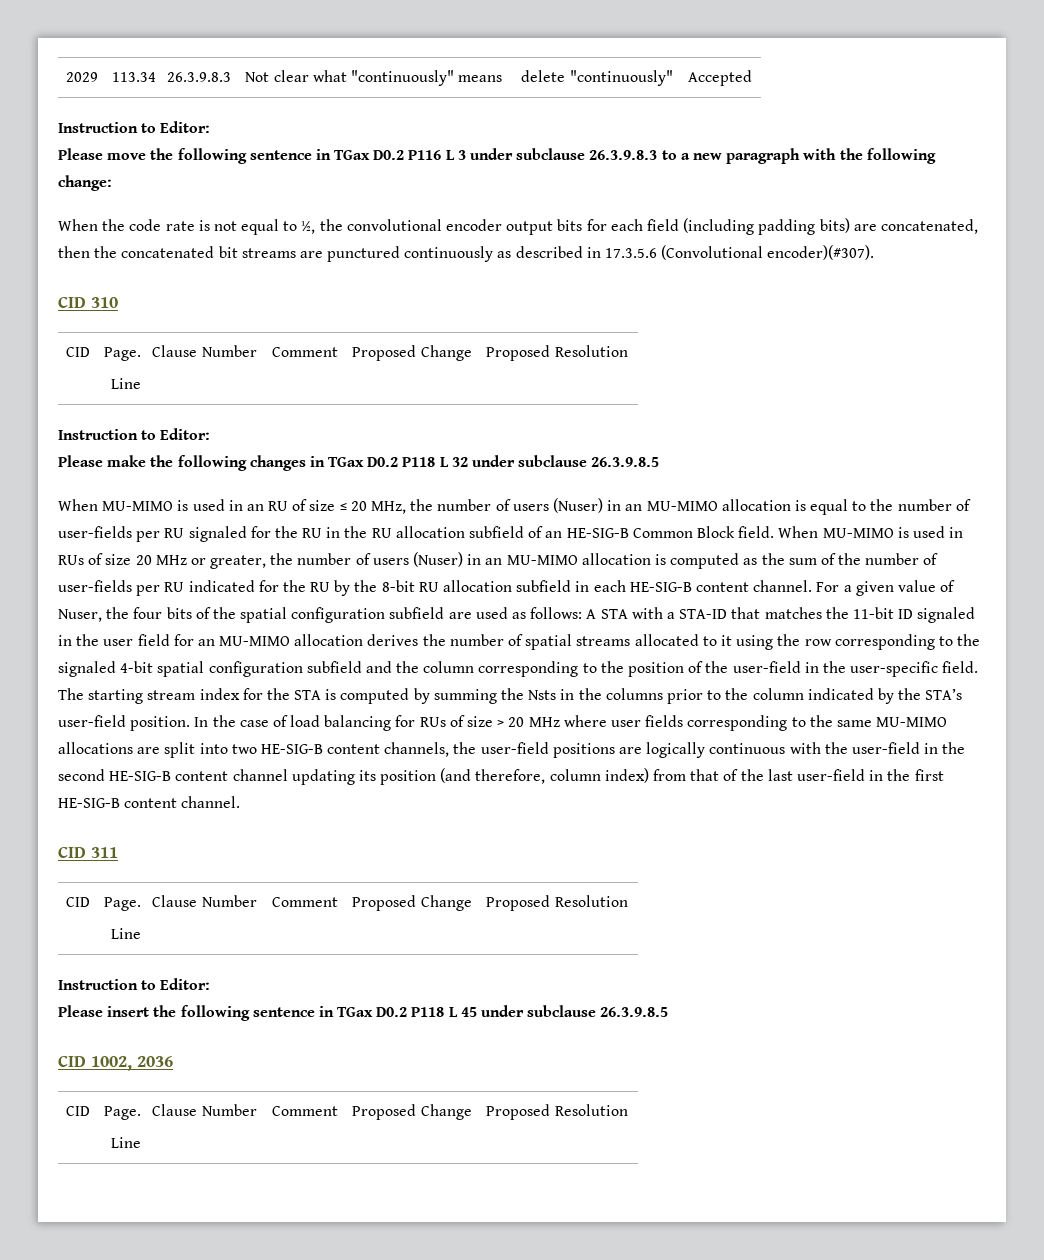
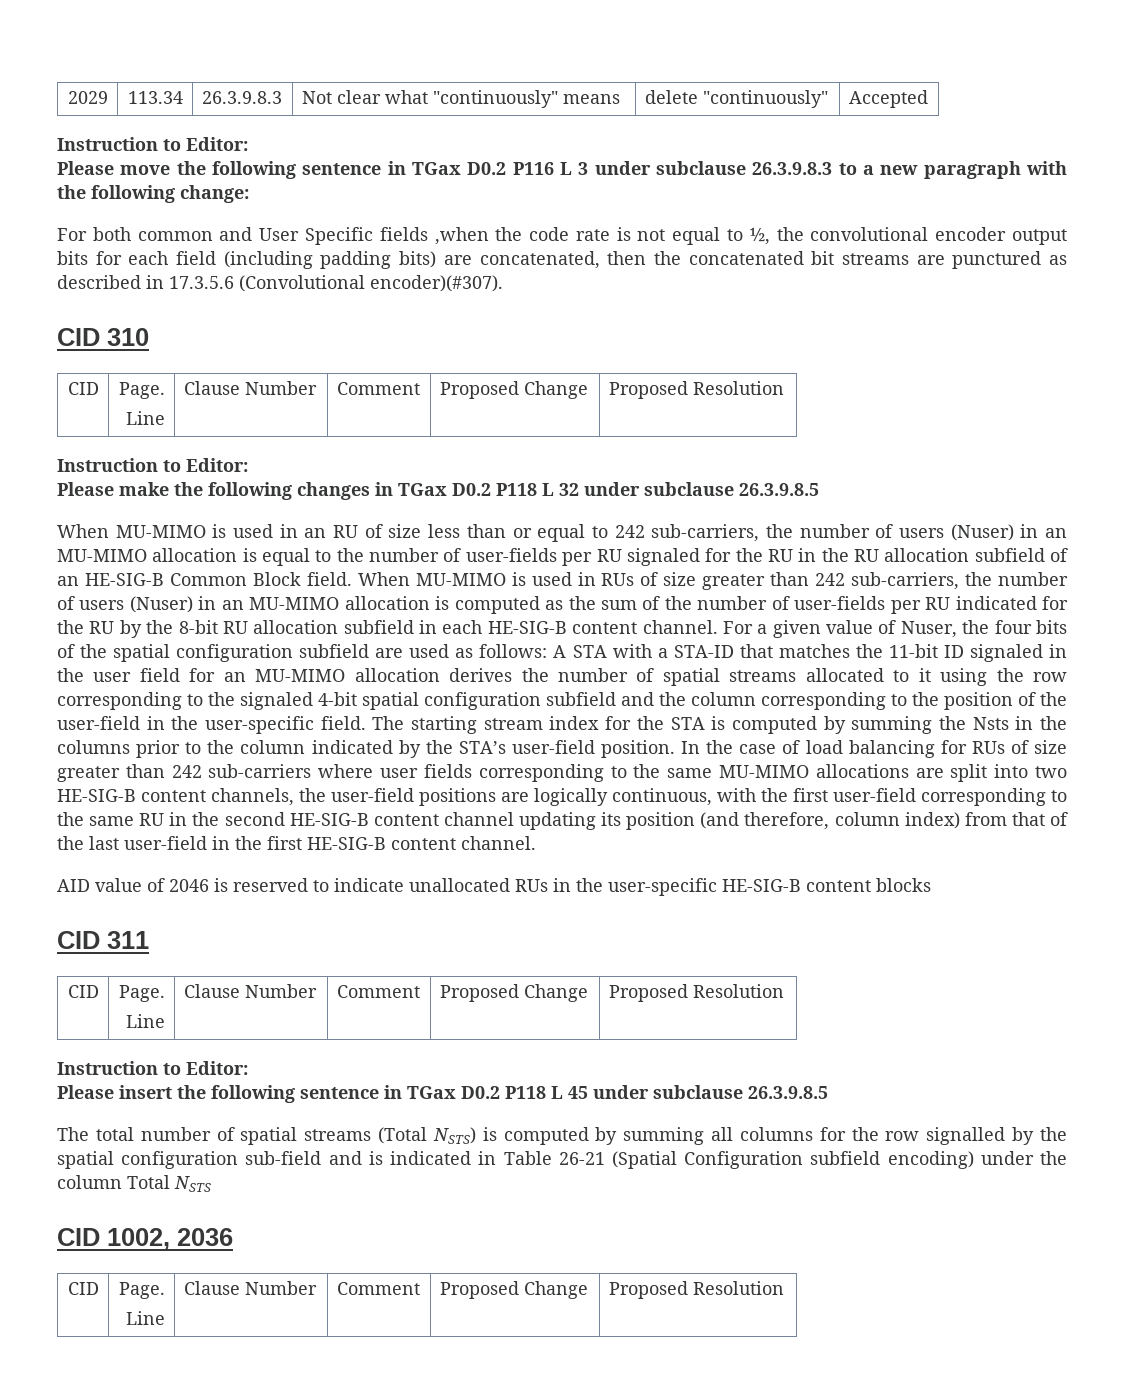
[58,219,98,231] When -> [57,227,489,245] For both common and User Specific fields ,when
[404,246,494,262] continuously -> (1042, 260) none
[339,501,407,514] ≤ 20 MHz, -> [428,524,760,542] less than or equal to 242 sub-carriers,
[135,555,267,569] 20 MHz or greater, -> [702,572,960,590] greater than 242 sub-carriers,
[497,717,560,727] > 20 MHz -> [57,764,312,782] greater than 242 sub-carriers
[709,742,920,754] continuous with the user-field -> [612,788,1067,806] [57,812,165,826] continuous, with the first user-field corresponding to the same RU
(241, 802) none -> [57,878,931,896] // AID value of 2046 is reserved to indicate unallocated RUs in the user-specific HE-SIG-B content blocks
(669, 1012) none -> [57,1127,1068,1145] [57,1151,1067,1169] [57,1175,211,1192] // The total number of spatial streams (Total NSTS) is computed by summing all columns for the row signalled by the spatial configuration sub-field and is indicated in Table 26-21 (Spatial Configuration subfield encoding) under the column Total NSTS

